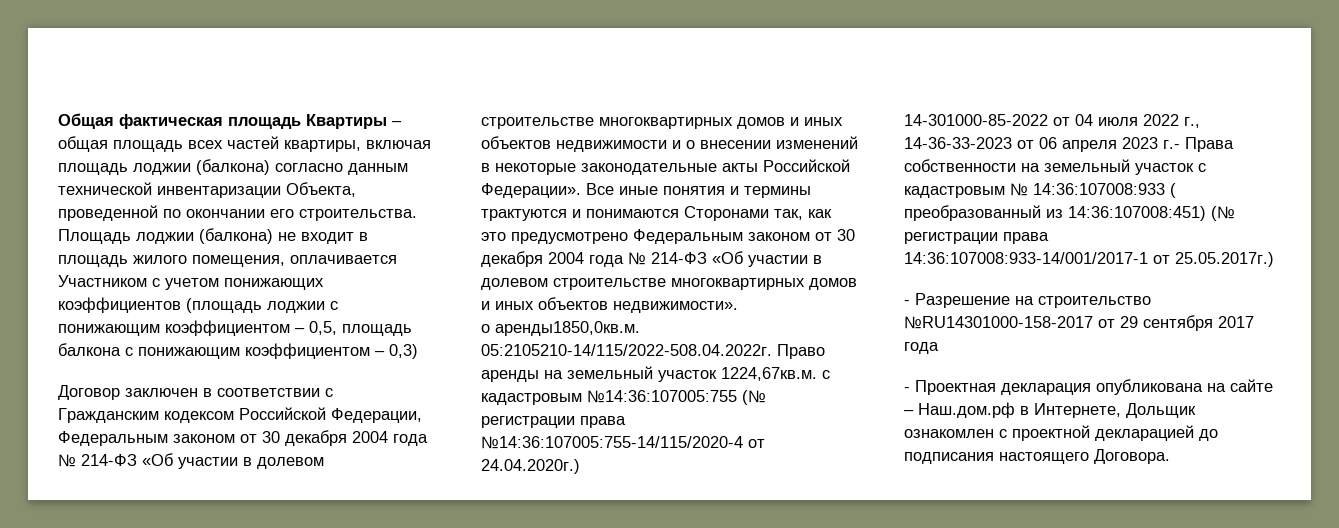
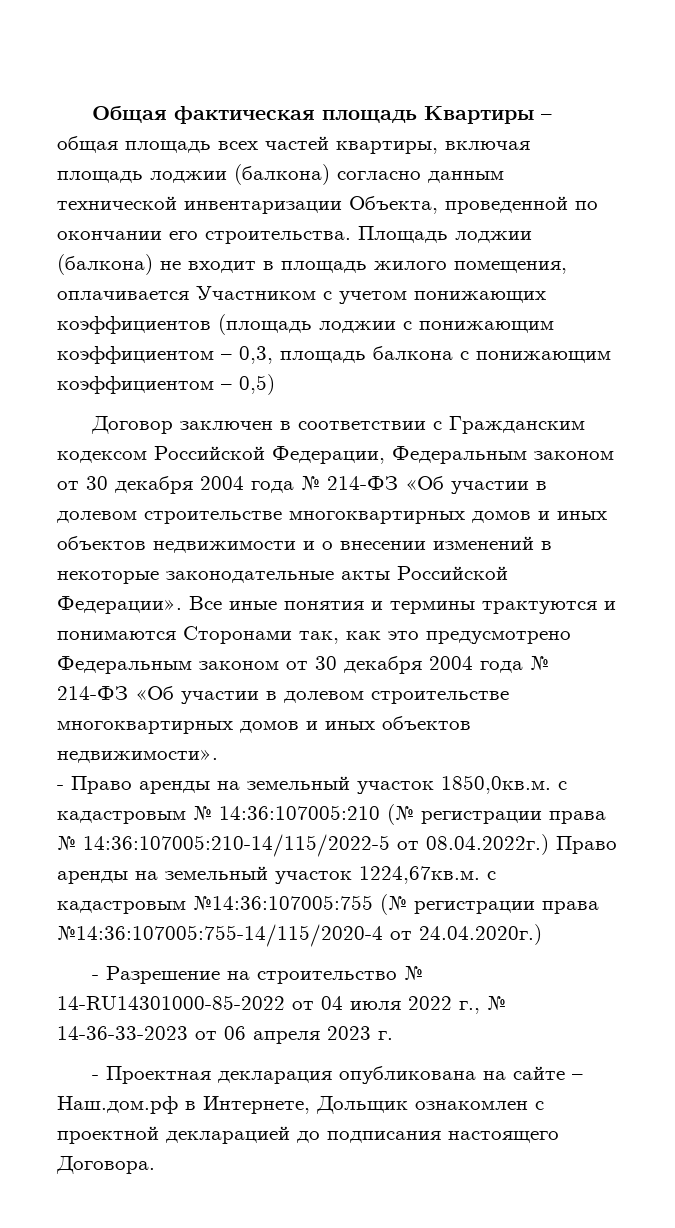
[309,321,337,335] 0,5, -> [239,346,273,364] 0,3,
[389,344,418,359] 0,3) -> [239,374,275,395] 0,5)
[481,321,640,336] [481,344,772,356] о аренды1850,0кв.м. 05:2105210-14/115/2022-508.04.2022г. -> [57,775,567,794] [57,804,606,825] [57,834,549,857] - Право аренды на земельный участок 1850,0кв.м. с кадастровым № 14:36:107005:210 (№ регистрации права № 14:36:107005:210-14/115/2022-5 от 08.04.2022г.)
[904,114,1048,126] 14-301000-85-2022 -> [92,966,424,984] [57,995,285,1010] - Разрешение на строительство № 14-RU14301000-85-2022
(1200, 122) none -> [487,996,506,1010] №
[1163,137,1234,152] [904,159,1206,175] [904,183,1176,198] [904,205,1235,221] [904,232,1049,244] [904,252,1274,267] [904,293,1151,308] [904,315,1254,331] [904,342,939,354] г.- Права собственности на земельный участок с кадастровым № 14:36:107008:933 ( преобразованный из 14:36:107008:451) (№ регистрации права 14:36:107008:933-14/001/2017-1 от 25.05.2017г.) // - Разрешение на строительство №RU14301000-158-2017 от 29 сентября 2017 года -> [378,1031,393,1040] г.

